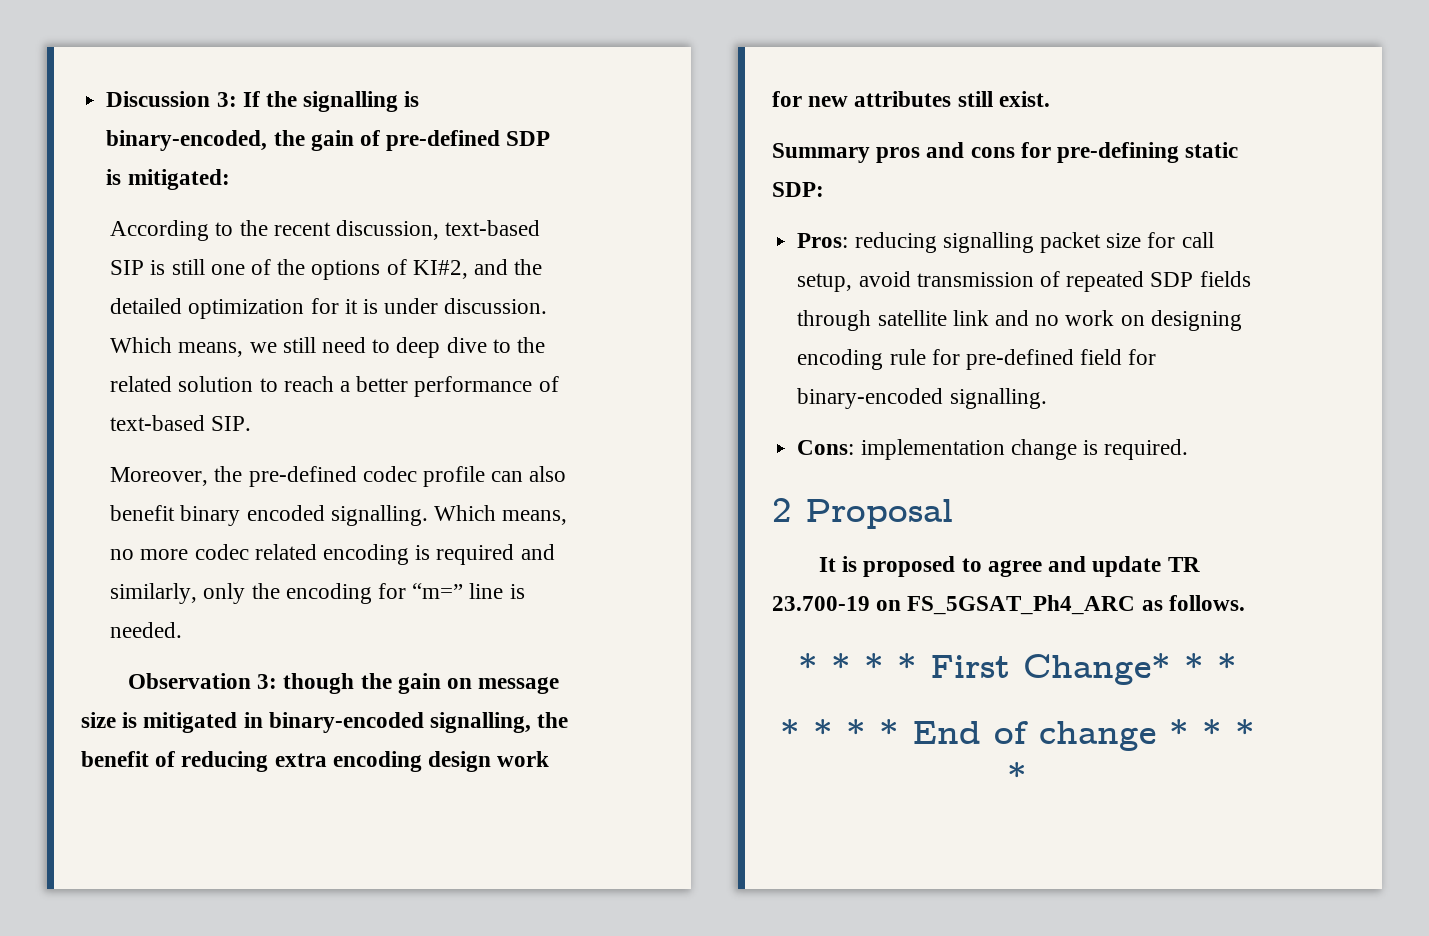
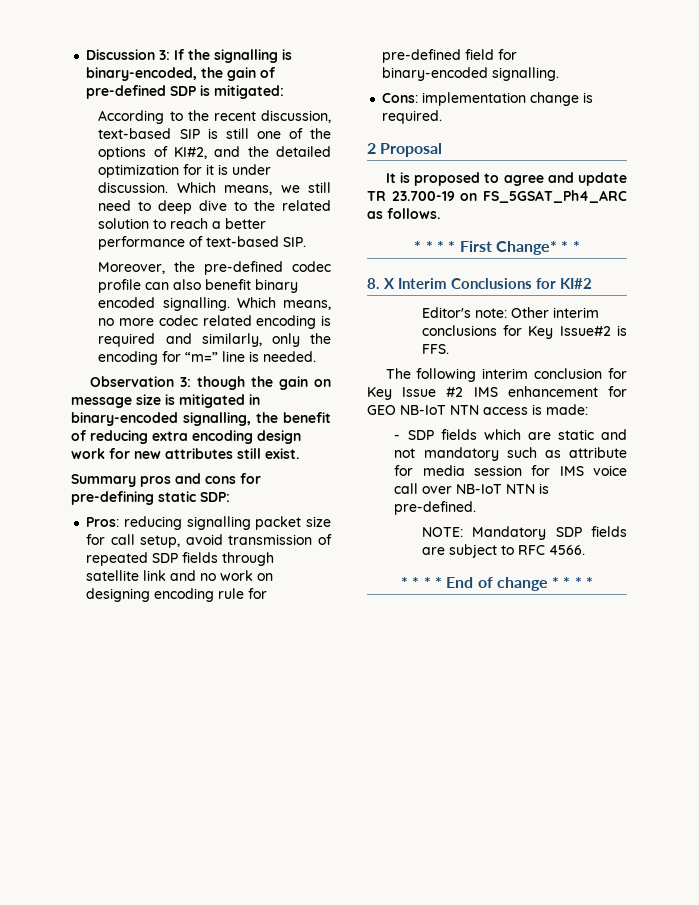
(1237, 665) none -> [367,278,593,289] [421,307,599,318] [421,325,627,339] [421,344,449,354] [385,368,627,382] [367,386,627,400] [367,404,588,415] [394,429,627,440] [394,447,627,461] [394,465,627,476] [394,483,550,494] [394,501,477,515] [421,526,627,540] [421,544,585,558] // 8. X Interim Conclusions for KI#2 // Editor's note: Other interim conclusions for Key Issue#2 is FFS. // The following interim conclusion for Key Issue #2 IMS enhancement for GEO NB-IoT NTN access is made: // - SDP fields which are static and not mandatory such as attribute for media session for IMS voice call over NB-IoT NTN is pre-defined. // NOTE: Mandatory SDP fields are subject to RFC 4566.

